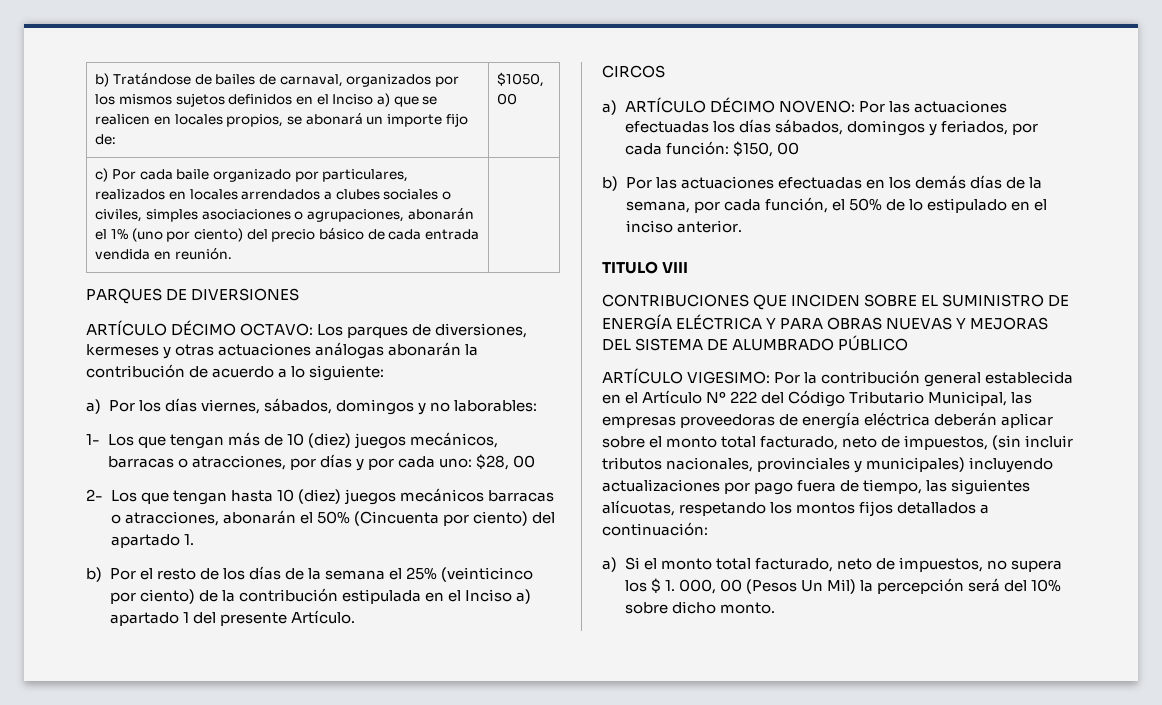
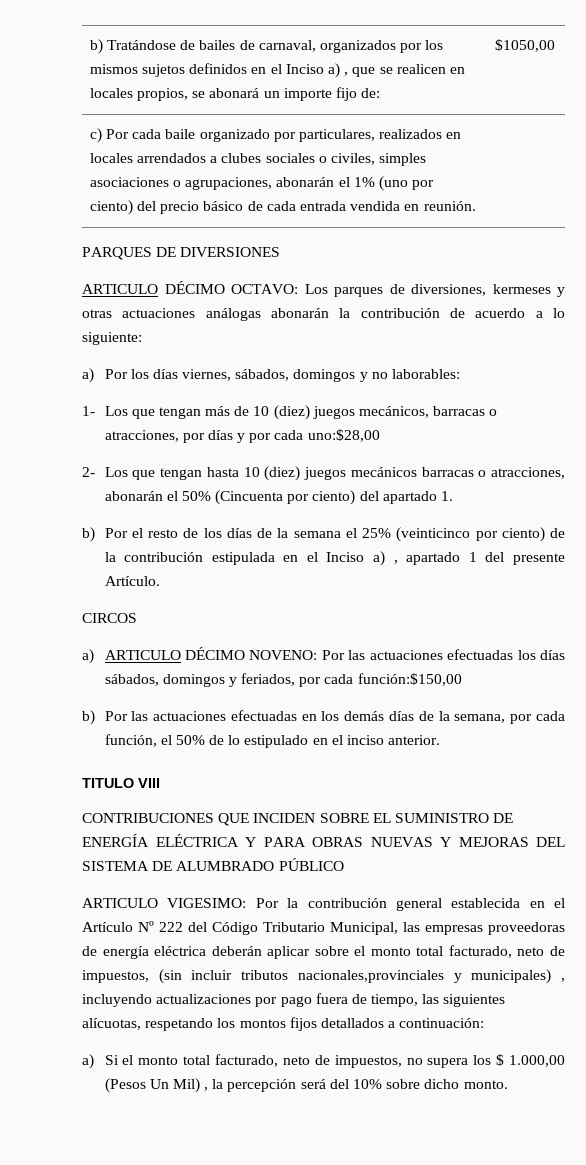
(390, 100) none -> [344,72,349,76] ,
[497,72,545,87] [497,93,518,105] $1050, 00 -> [494,39,555,52] $1050,00
[86,320,167,336] ARTÍCULO -> [82,284,158,294] ARTICULO
[438,454,536,470] uno: $28, 00 -> [307,429,380,442] uno:$28,00
(531, 596) none -> [393,560,398,564] ,
[624,97,706,113] ARTÍCULO -> [104,650,181,660] ARTICULO
[665,141,799,157] función: $150, 00 -> [357,673,462,686] función:$150,00
[602,368,683,384] ARTÍCULO -> [82,898,158,908] ARTICULO
[666,457,851,472] nacionales, provinciales -> [297,970,444,983] nacionales,provinciales
(966, 464) none -> [561,978,565,982] ,
[664,579,742,594] 1. 000, 00 -> [508,1055,565,1067] 1.000,00
(856, 586) none -> [204,1087,209,1091] ,

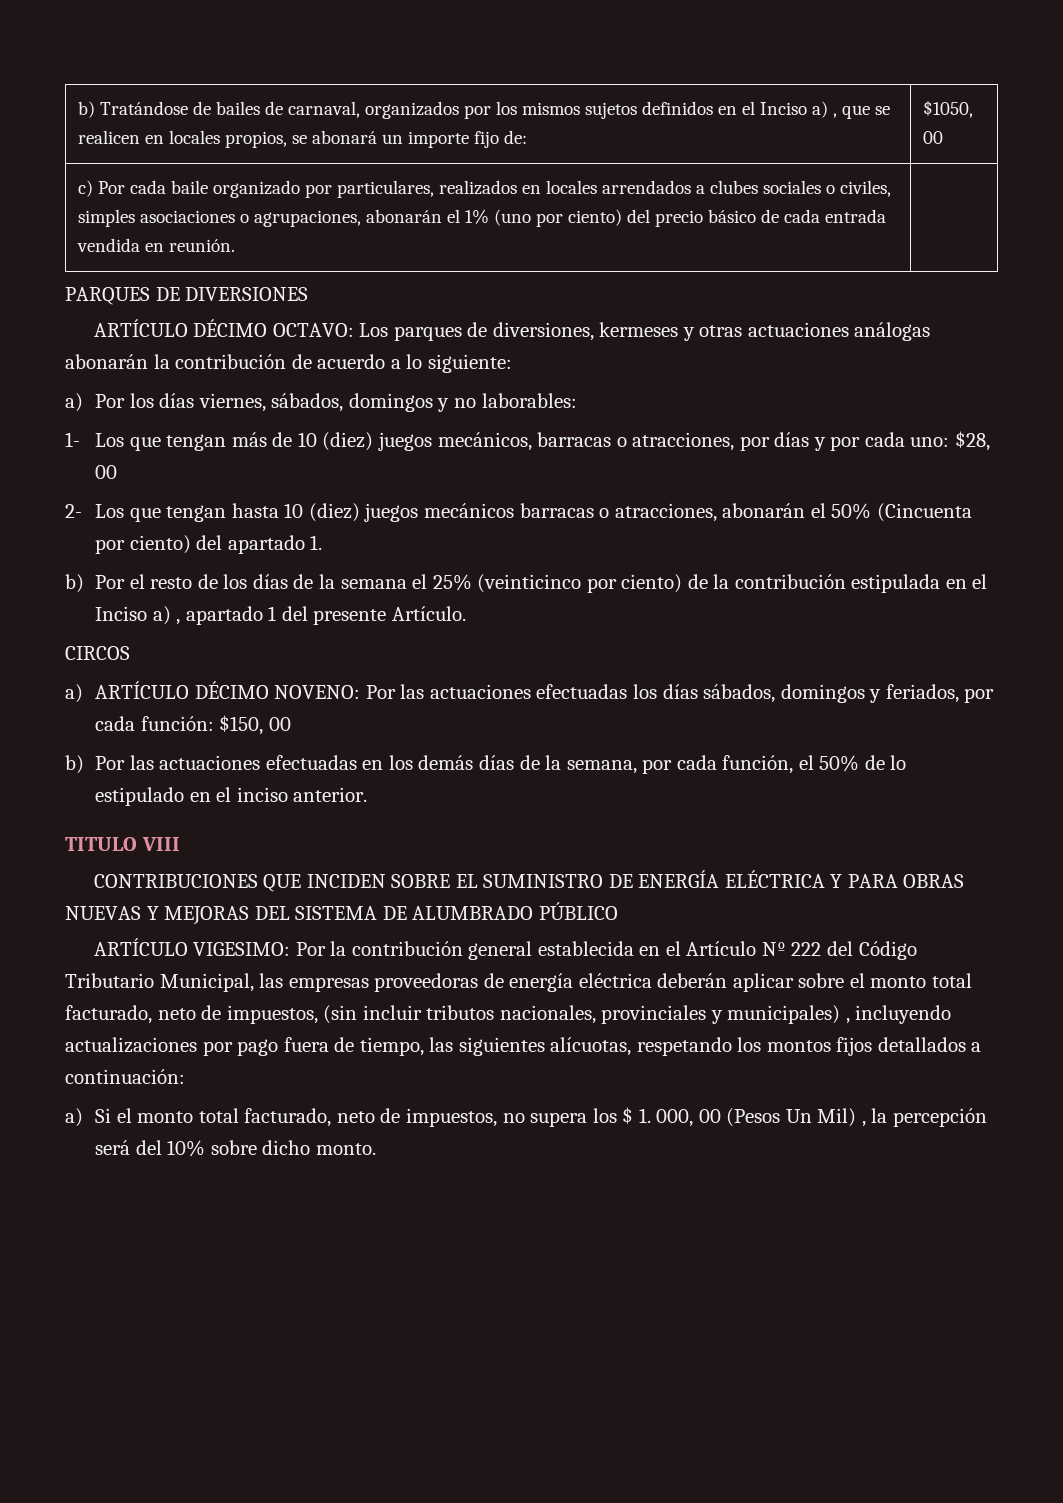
[494,39,555,52] $1050,00 -> [923,100,974,118] [923,131,944,144] $1050, 00
[82,284,158,294] ARTICULO -> [93,319,188,337] ARTÍCULO
[307,429,380,442] uno:$28,00 -> [910,431,990,451] [95,465,118,479] uno: $28, 00
[104,650,181,660] ARTICULO -> [95,681,190,699] ARTÍCULO
[357,673,462,686] función:$150,00 -> [140,715,291,735] función: $150, 00
[82,898,158,908] ARTICULO -> [93,938,188,956] ARTÍCULO
[297,970,444,983] nacionales,provinciales -> [499,1005,707,1024] nacionales, provinciales
[508,1055,565,1067] 1.000,00 -> [638,1108,721,1127] 1. 000, 00

